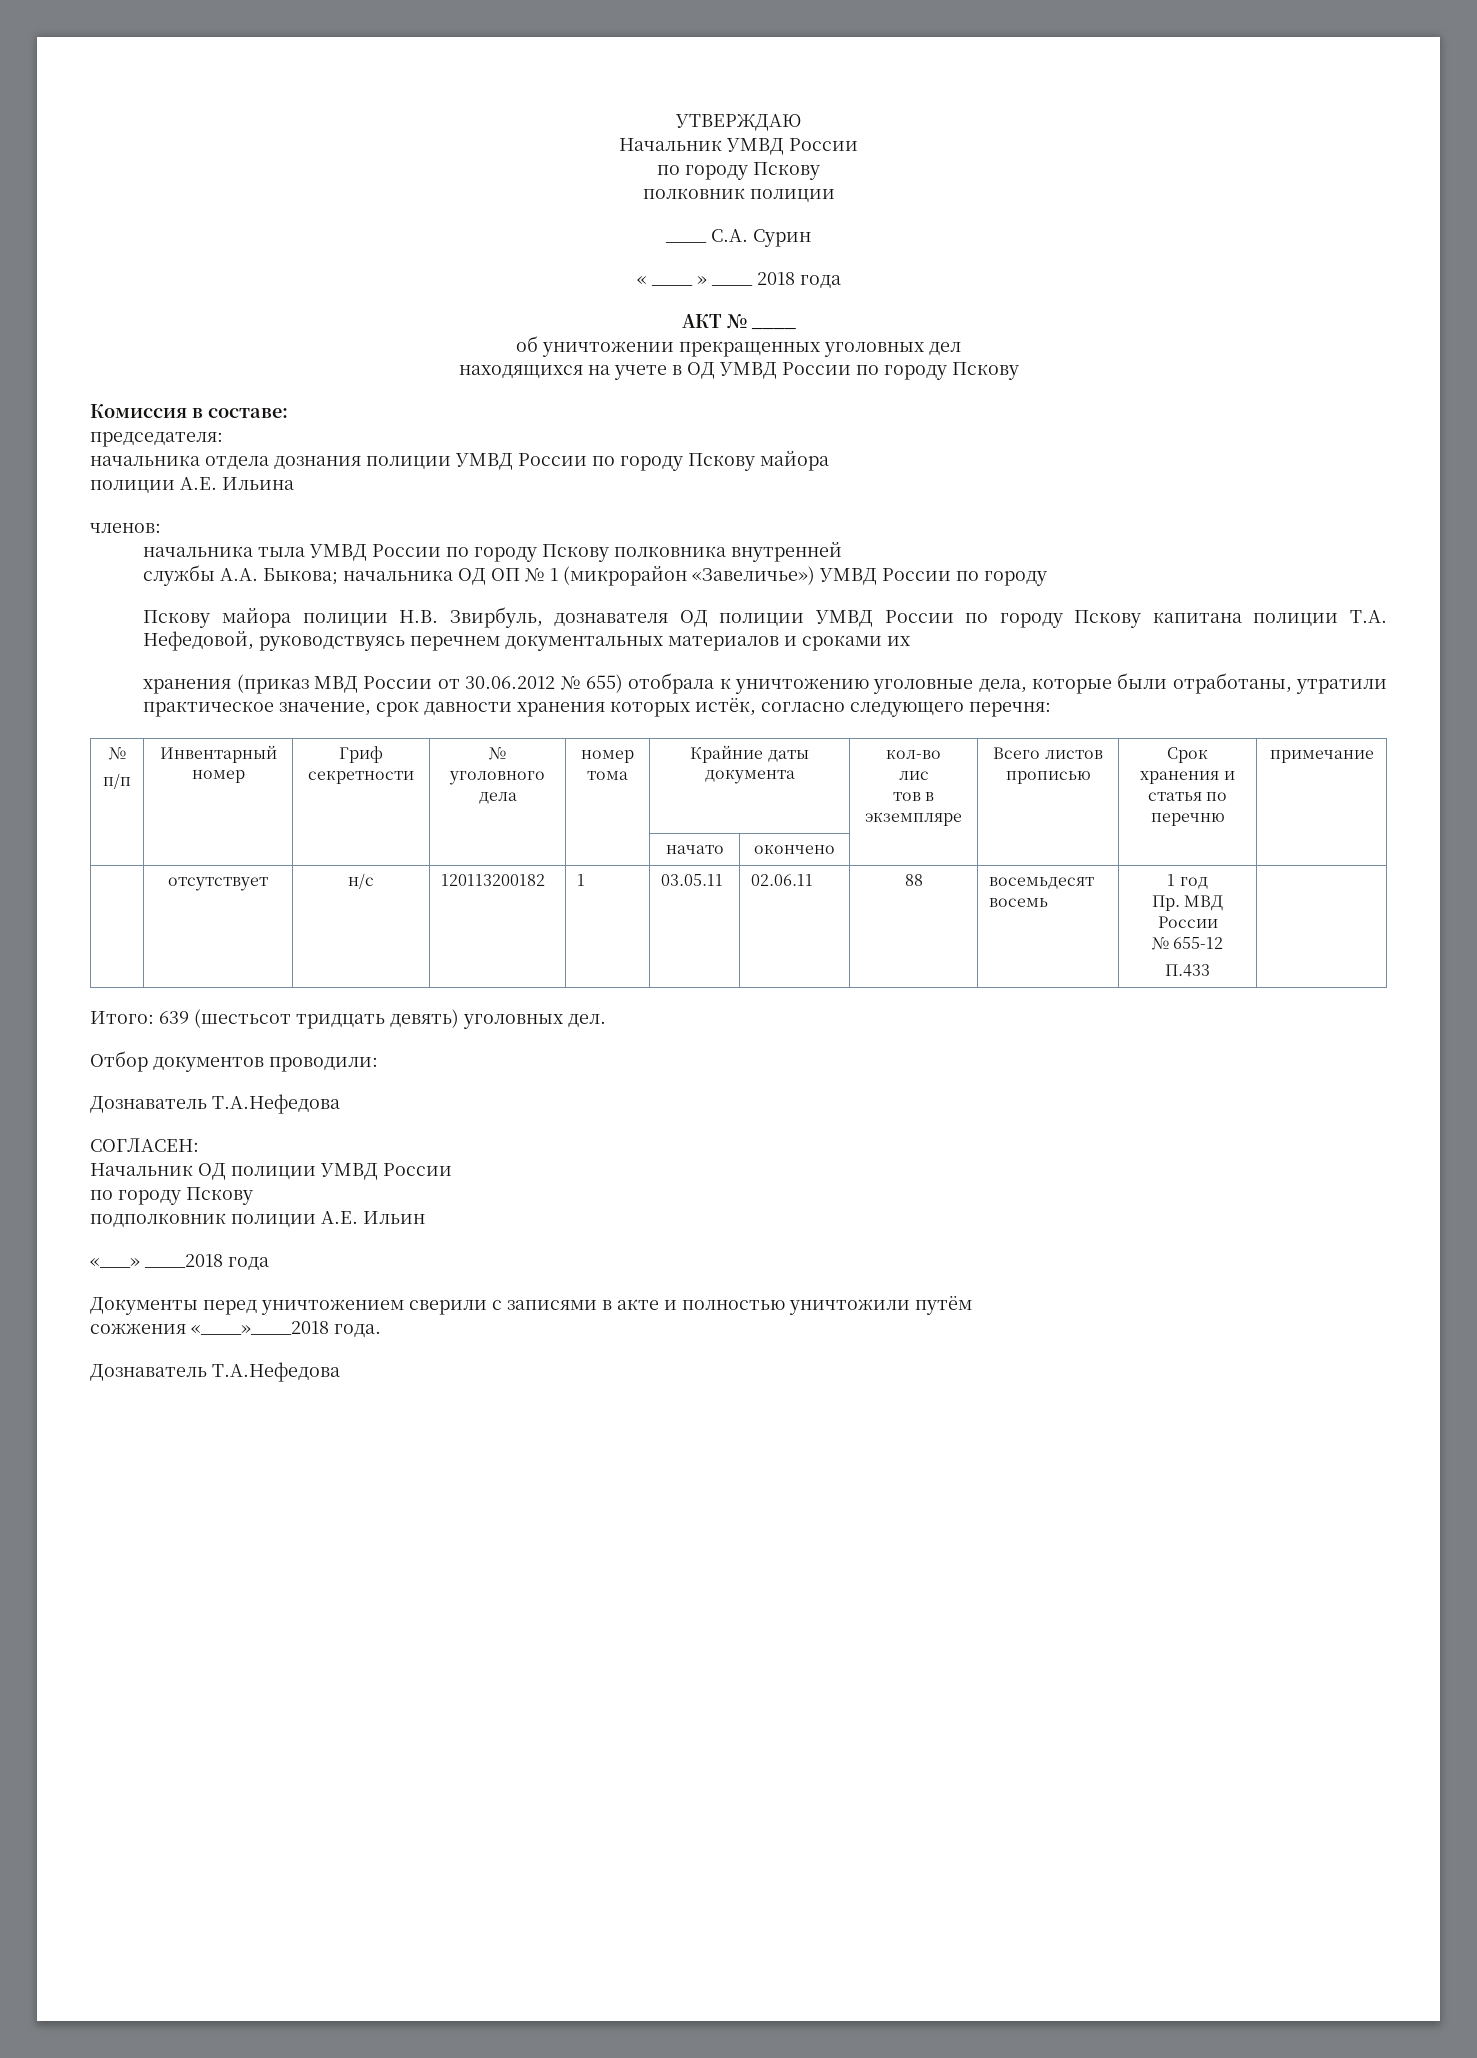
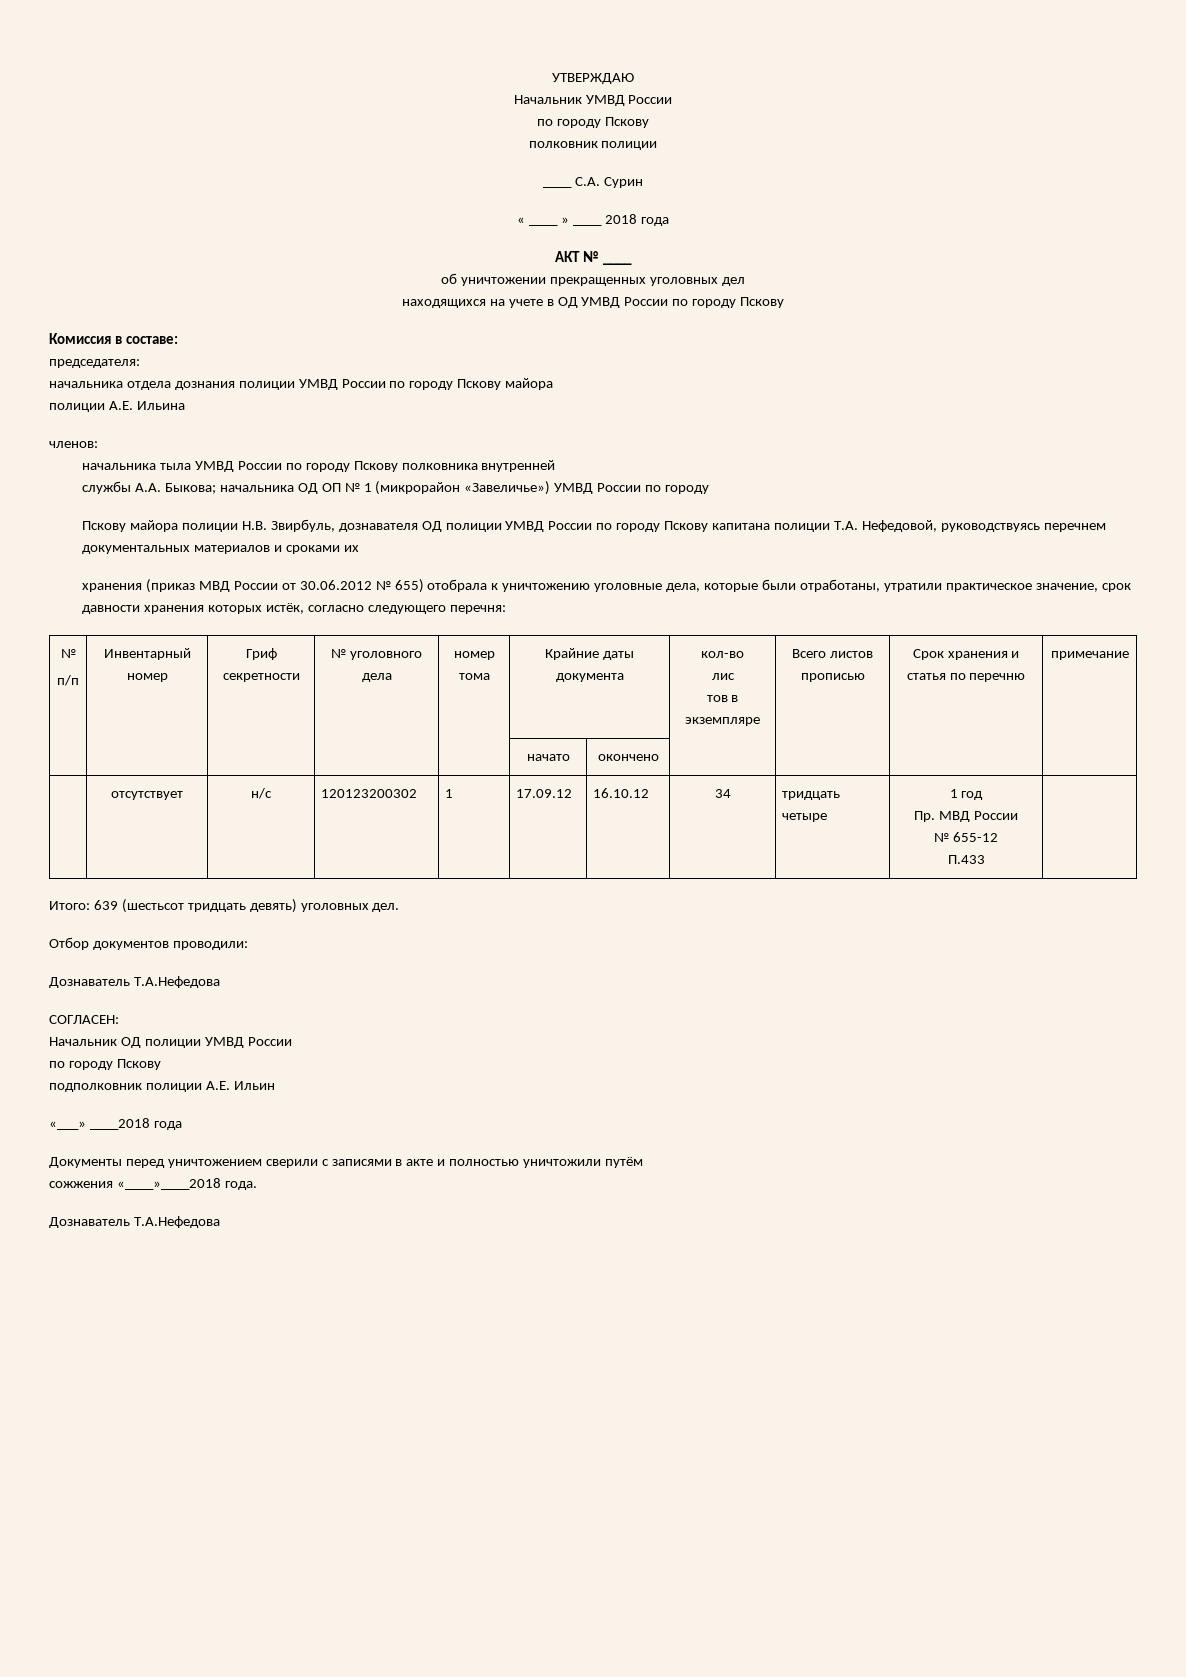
[441,874,546,886] [577,874,586,886] [661,874,724,886] [751,874,814,886] [904,874,923,886] [989,877,1095,889] [989,898,1049,907] 120113200182 | 1 | 03.05.11 | 02.06.11 | 88 | восемьдесят восемь -> [321,789,418,798] [445,789,454,798] [516,789,573,798] [593,788,650,798] [714,789,731,798] [782,791,841,800] [782,813,828,822] 120123200302 | 1 | 17.09.12 | 16.10.12 | 34 | тридцать четыре

